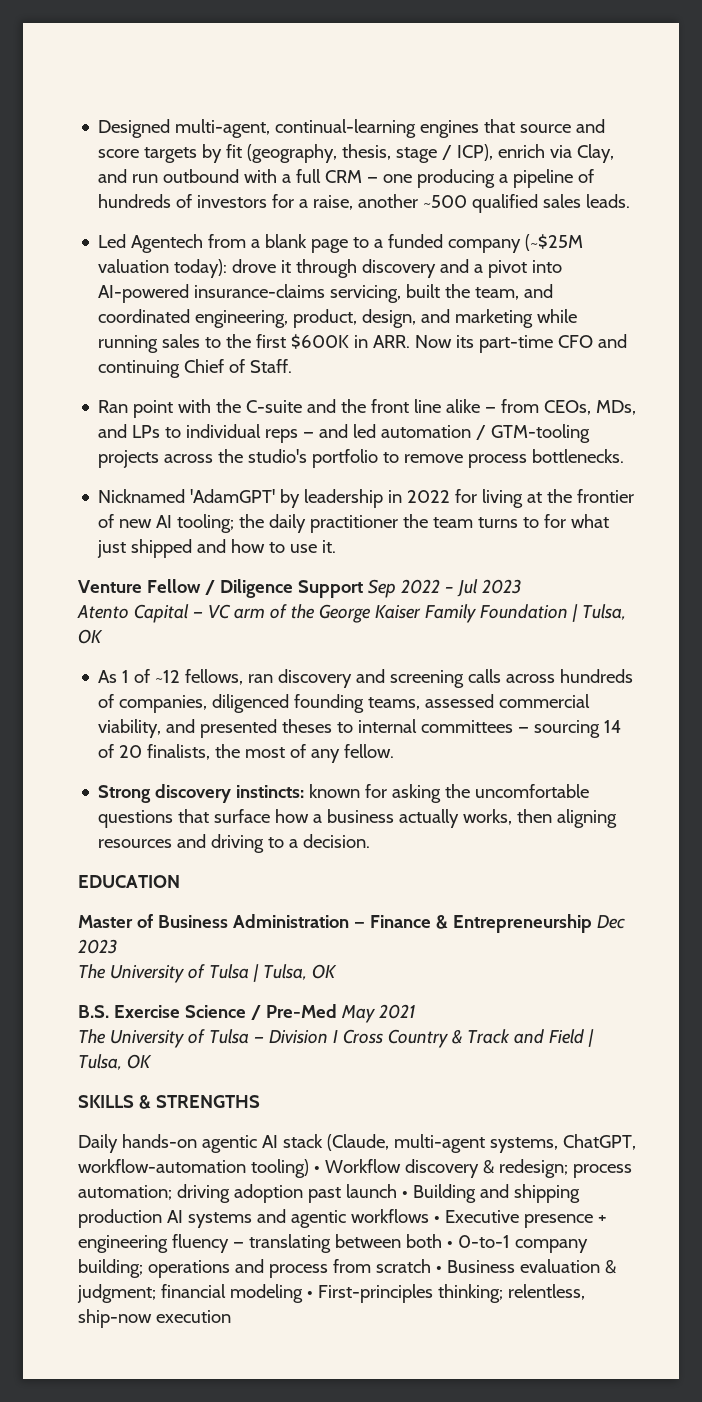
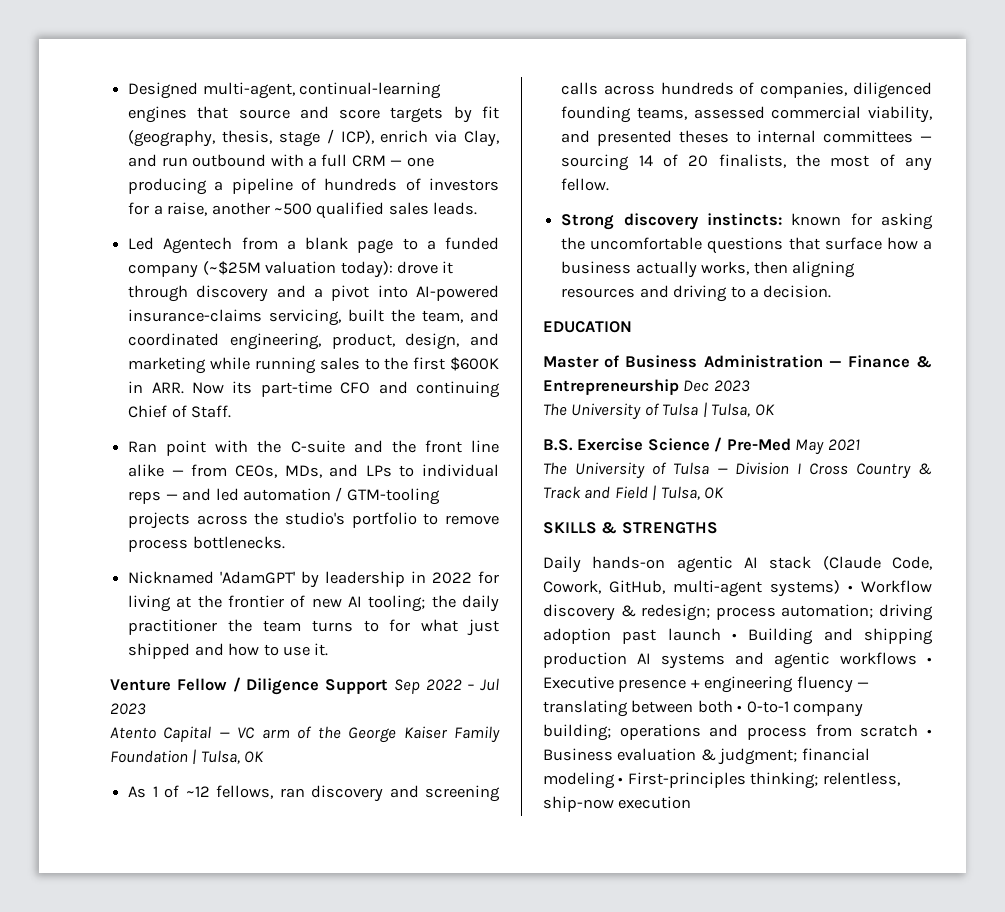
[326,1134,636,1153] [78,1159,309,1178] (Claude, multi-agent systems, ChatGPT, workflow-automation tooling) -> [822,556,932,570] [543,580,840,597] (Claude Code, Cowork, GitHub, multi-agent systems)

